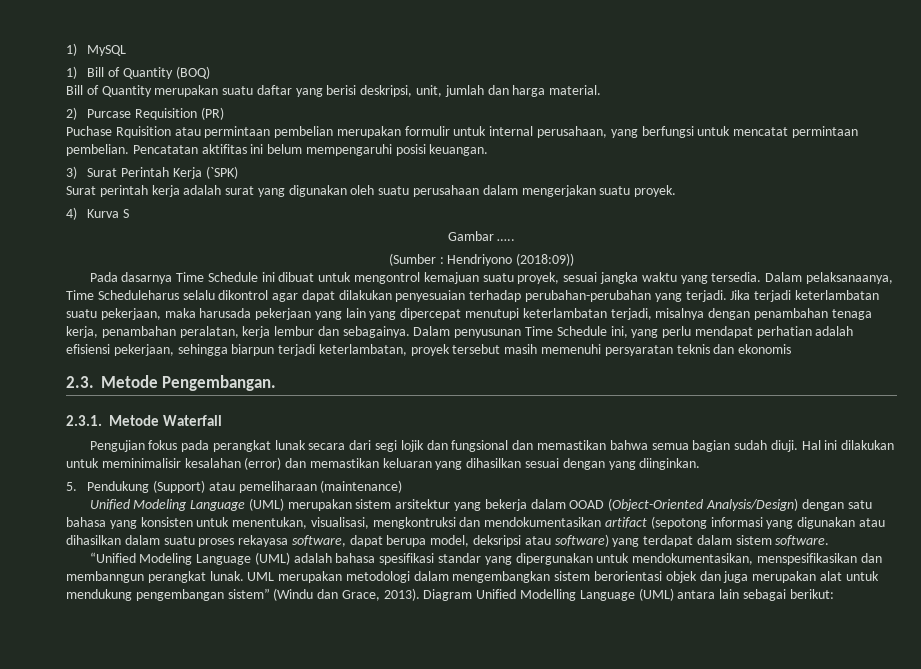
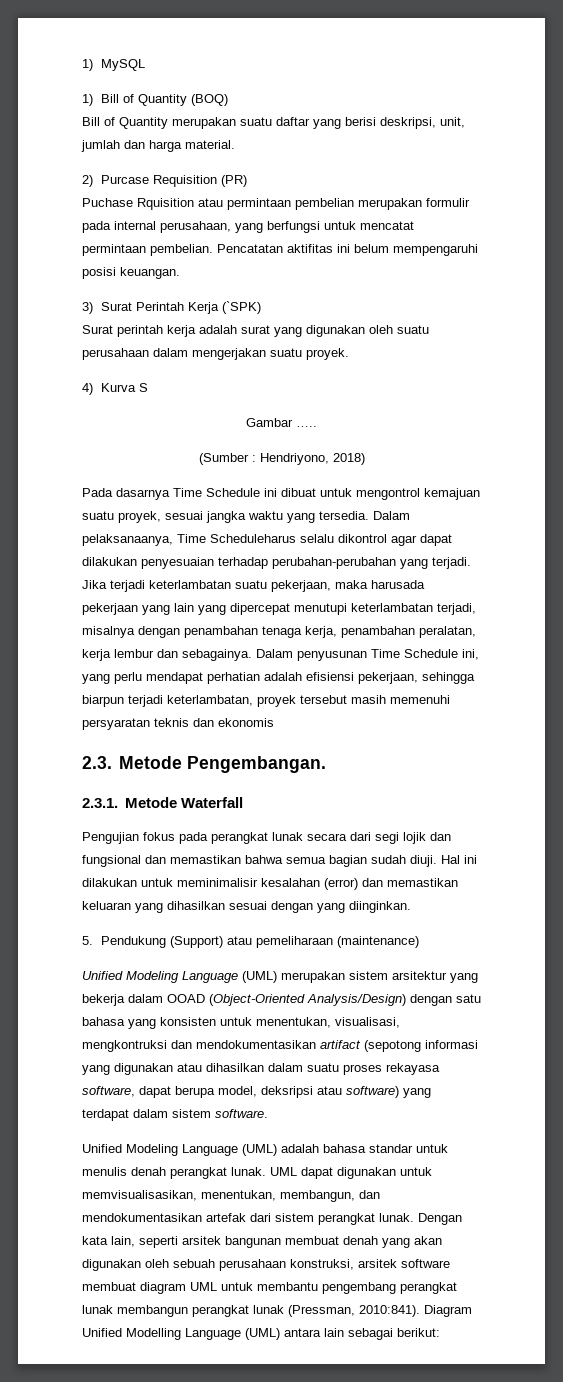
[453,126,487,136] untuk -> [82,221,111,233] pada
[447,253,575,266] Hendriyono (2018:09)) -> [259,453,365,465] Hendriyono, 2018)
[89,552,136,563] “Unified -> [82,1144,122,1153] Unified
[379,553,882,565] [66,571,879,583] [66,588,420,601] spesifikasi standar yang dipergunakan untuk mendokumentasikan, menspesifikasikan dan membanngun perangkat lunak. UML merupakan metodologi dalam mengembangkan sistem berorientasi objek dan juga merupakan alat untuk mendukung pengembangan sistem” (Windu dan Grace, 2013). -> [369,1144,448,1153] [82,1167,432,1179] [82,1190,380,1202] [82,1213,462,1225] [82,1236,442,1248] [82,1259,450,1271] [82,1282,457,1294] [82,1305,420,1317] standar untuk menulis denah perangkat lunak. UML dapat digunakan untuk memvisualisasikan, menentukan, membangun, dan mendokumentasikan artefak dari sistem perangkat lunak. Dengan kata lain, seperti arsitek bangunan membuat denah yang akan digunakan oleh sebuah perusahaan konstruksi, arsitek software membuat diagram UML untuk membantu pengembang perangkat lunak membangun perangkat lunak (Pressman, 2010:841).

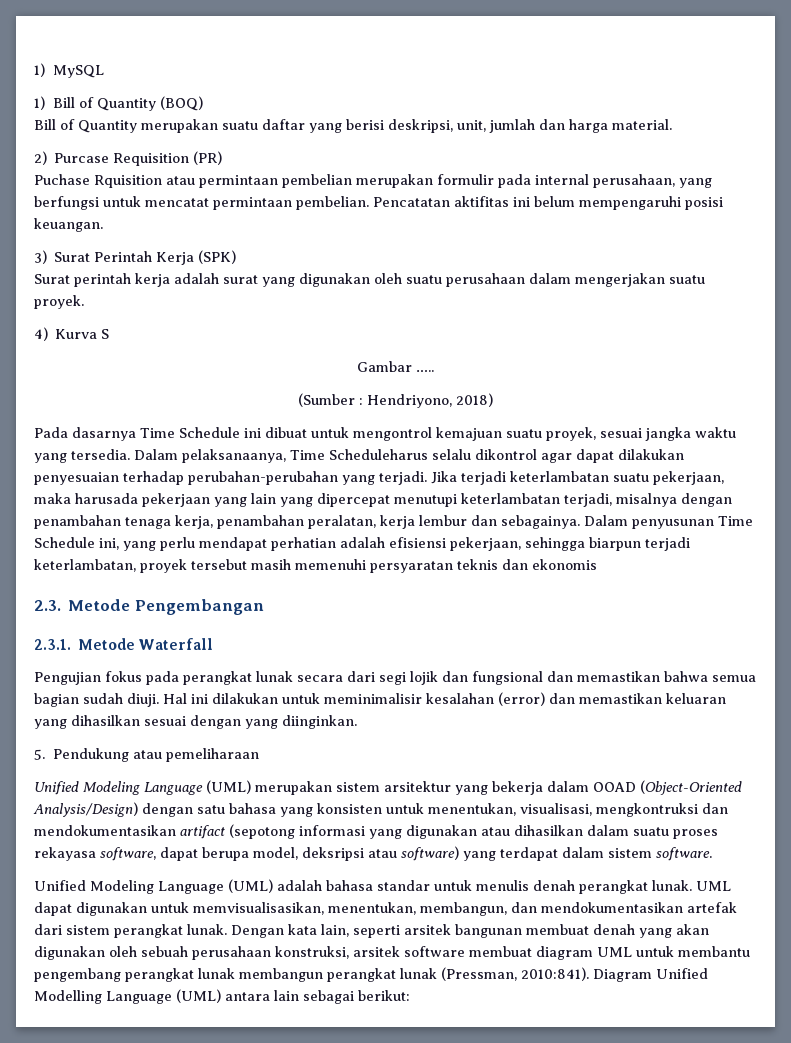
[222,301,262,314] (`SPK) -> [198,250,237,264] (SPK)
[186,756,326,773] Pengembangan. -> [134,599,264,615] Pengembangan
[170,936,224,948] (Support) -> (129, 755) none
[337,936,420,948] (maintenance) -> (259, 755) none

